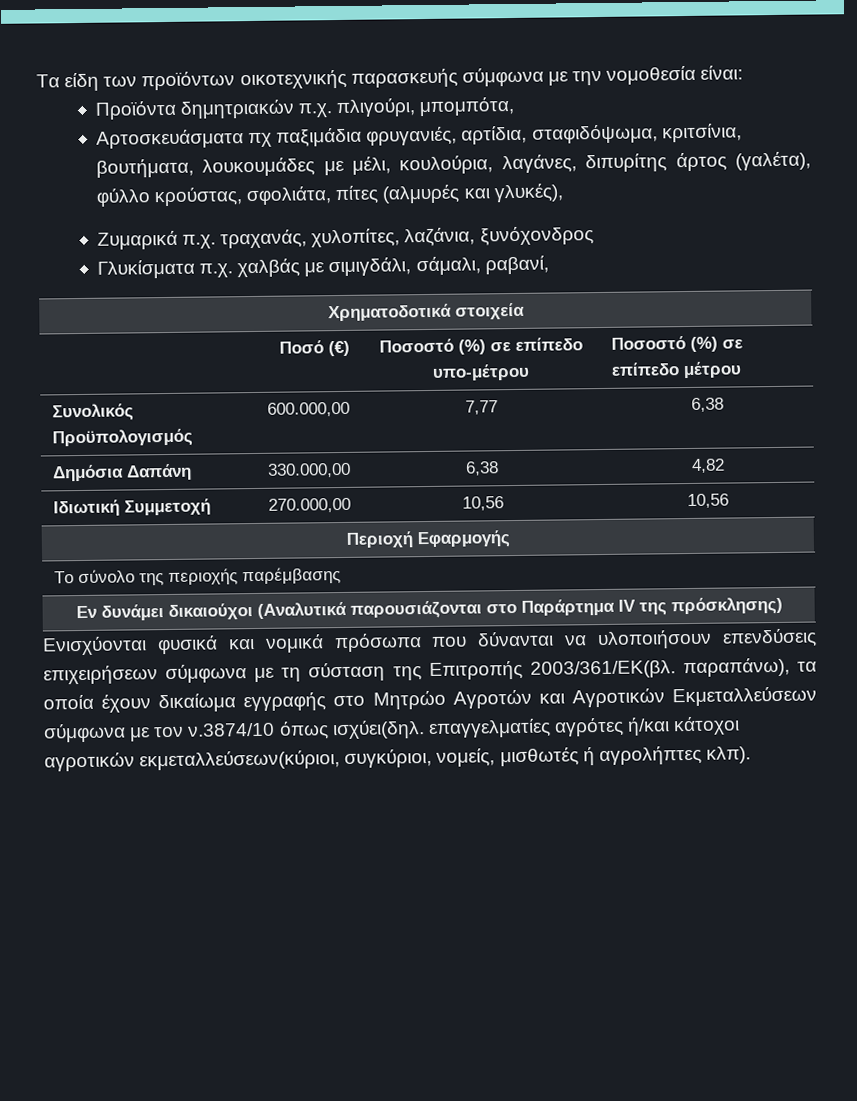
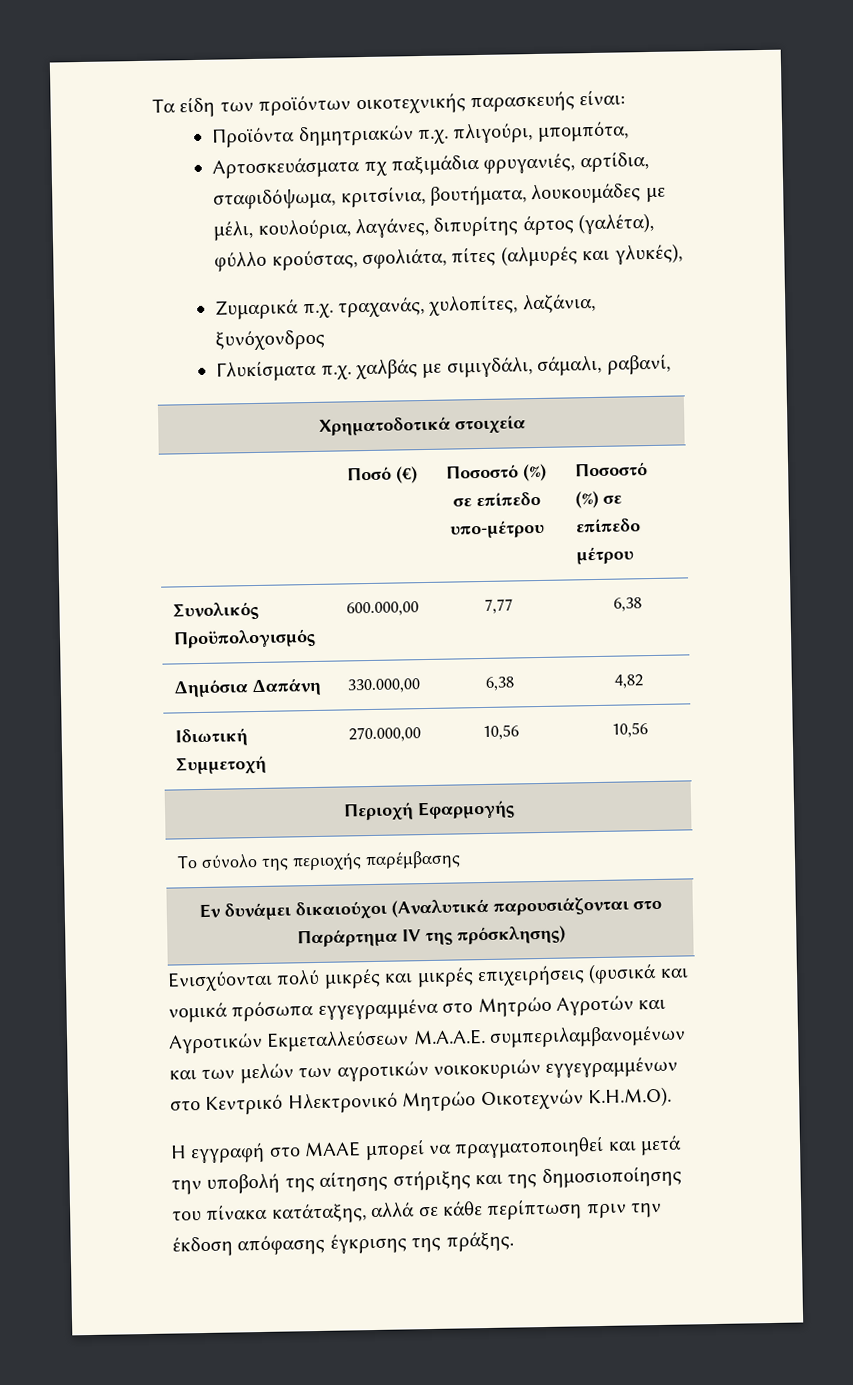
[461,65,697,87] σύμφωνα με την νομοθεσία -> (575, 102) none
[156,628,818,655] [43,657,818,685] [43,692,327,713] φυσικά και νομικά πρόσωπα που δύνανται να υλοποιήσουν επενδύσεις επιχειρήσεων σύμφωνα με τη σύσταση της Επιτροπής 2003/361/ΕΚ(βλ. παραπάνω), τα οποία έχουν δικαίωμα εγγραφής -> [276,962,689,989] [168,998,439,1023] πολύ μικρές και μικρές επιχειρήσεις (φυσικά και νομικά πρόσωπα εγγεγραμμένα
[43,716,741,743] [44,745,751,772] σύμφωνα με τον ν.3874/10 όπως ισχύει(δηλ. επαγγελματίες αγρότες ή/και κάτοχοι αγροτικών εκμεταλλεύσεων(κύριοι, συγκύριοι, νομείς, μισθωτές ή αγρολήπτες κλπ). -> [412,1024,687,1048] [169,1056,679,1084] [170,1086,672,1115] [170,1135,683,1164] [171,1165,682,1195] [172,1198,663,1224] [172,1231,514,1257] Μ.Α.Α.Ε. συμπεριλαμβανομένων και των μελών των αγροτικών νοικοκυριών εγγεγραμμένων στο Κεντρικό Ηλεκτρονικό Μητρώο Οικοτεχνών Κ.Η.Μ.Ο). // Η εγγραφή στο ΜΑΑΕ μπορεί να πραγματοποιηθεί και μετά την υποβολή της αίτησης στήριξης και της δημοσιοποίησης του πίνακα κατάταξης, αλλά σε κάθε περίπτωση πριν την έκδοση απόφασης έγκρισης της πράξης.

